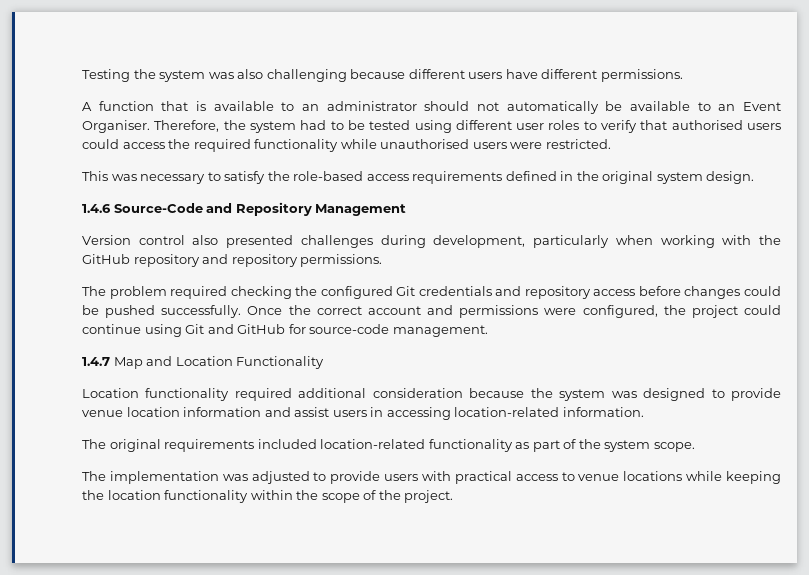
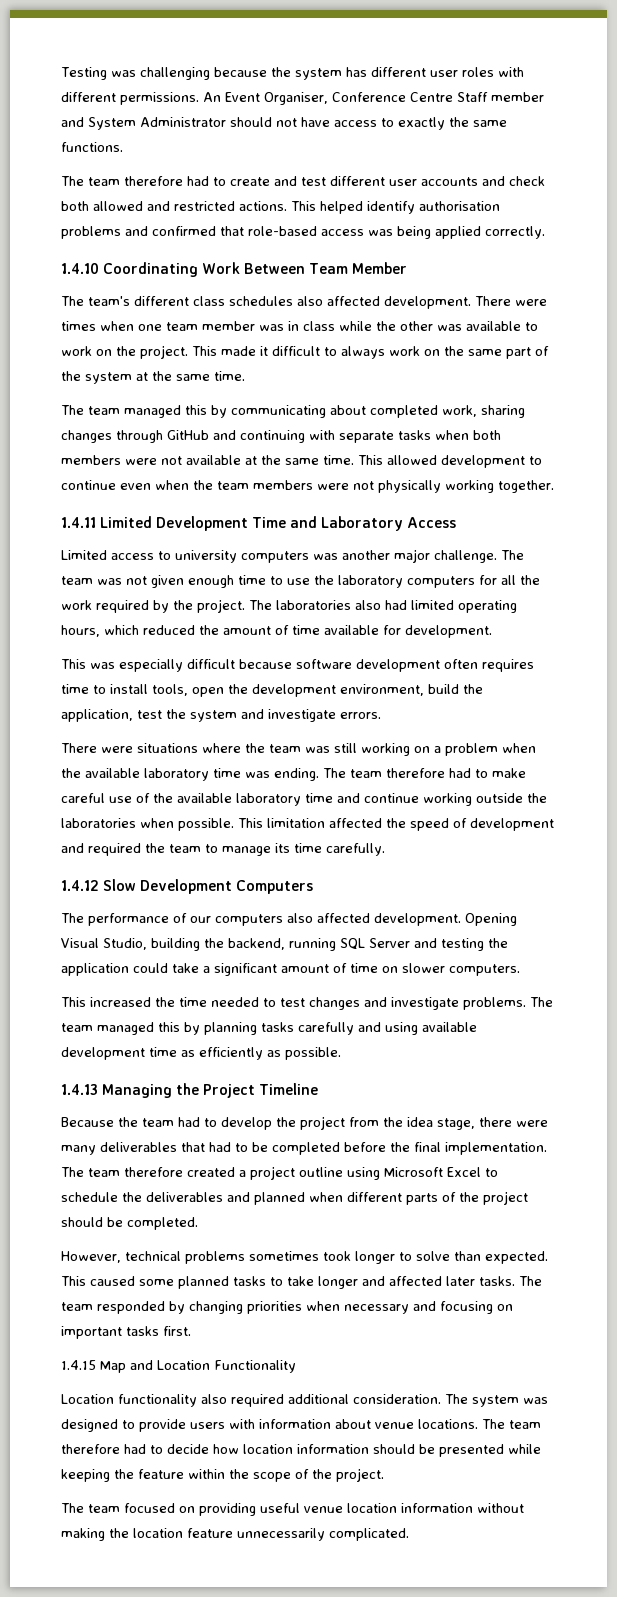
[133,69,683,82] [82,101,781,114] [82,120,781,133] [82,139,611,152] [82,171,755,184] [82,202,407,216] [82,235,782,248] [82,254,383,267] [82,286,782,299] [82,305,781,318] [82,324,488,337] [82,357,110,366] the system was also challenging because different users have different permissions. // A function that is available to an administrator should not automatically be available to an Event Organiser. Therefore, the system had to be tested using different user roles to verify that authorised users could access the required functionality while unauthorised users were restricted. // This was necessary to satisfy the role-based access requirements defined in the original system design. // 1.4.6 Source-Code and Repository Management // Version control also presented challenges during development, particularly when working with the GitHub repository and repository permissions. // The problem required checking the configured Git credentials and repository access before changes could be pushed successfully. Once the correct account and permissions were configured, the project could continue using Git and GitHub for source-code management. // 1.4.7 -> [110,67,524,80] [61,92,544,105] [61,117,507,130] [61,142,123,152] [61,176,545,186] [61,201,500,214] [61,226,545,239] [61,262,408,277] [61,296,547,309] [61,321,538,331] [61,345,549,359] [61,371,245,384] [61,405,525,418] [61,430,501,443] [61,455,542,468] [61,480,554,493] [61,516,457,531] [61,549,524,563] [61,575,540,588] [61,599,517,613] [61,625,492,638] [61,659,534,672] [61,684,483,697] [61,709,381,722] [61,743,536,756] [61,768,526,781] [61,793,547,806] [61,818,554,831] [61,843,385,856] [61,879,314,894] [61,913,517,926] [61,938,508,951] [61,963,520,976] [61,997,553,1010] [61,1022,477,1035] [61,1047,341,1060] [61,1083,319,1098] [61,1116,548,1130] [61,1142,547,1155] [61,1166,498,1180] [61,1191,528,1205] [61,1217,198,1230] [61,1251,548,1264] [61,1276,542,1289] [61,1301,513,1314] [61,1326,191,1339] [61,1360,96,1370] was challenging because the system has different user roles with different permissions. An Event Organiser, Conference Centre Staff member and System Administrator should not have access to exactly the same functions. // The team therefore had to create and test different user accounts and check both allowed and restricted actions. This helped identify authorisation problems and confirmed that role-based access was being applied correctly. // 1.4.10 Coordinating Work Between Team Member // The team's different class schedules also affected development. There were times when one team member was in class while the other was available to work on the project. This made it difficult to always work on the same part of the system at the same time. // The team managed this by communicating about completed work, sharing changes through GitHub and continuing with separate tasks when both members were not available at the same time. This allowed development to continue even when the team members were not physically working together. // 1.4.11 Limited Development Time and Laboratory Access // Limited access to university computers was another major challenge. The team was not given enough time to use the laboratory computers for all the work required by the project. The laboratories also had limited operating hours, which reduced the amount of time available for development. // This was especially difficult because software development often requires time to install tools, open the development environment, build the application, test the system and investigate errors. // There were situations where the team was still working on a problem when the available laboratory time was ending. The team therefore had to make careful use of the available laboratory time and continue working outside the laboratories when possible. This limitation affected the speed of development and required the team to manage its time carefully. // 1.4.12 Slow Development Computers // The performance of our computers also affected development. Opening Visual Studio, building the backend, running SQL Server and testing the application could take a significant amount of time on slower computers. // This increased the time needed to test changes and investigate problems. The team managed this by planning tasks carefully and using available development time as efficiently as possible. // 1.4.13 Managing the Project Timeline // Because the team had to develop the project from the idea stage, there were many deliverables that had to be completed before the final implementation. The team therefore created a project outline using Microsoft Excel to schedule the deliverables and planned when different parts of the project should be completed. // However, technical problems sometimes took longer to solve than expected. This caused some planned tasks to take longer and affected later tasks. The team responded by changing priorities when necessary and focusing on important tasks first. // 1.4.15
(230, 394) none -> [201,1394,227,1404] also
[372,388,553,398] consideration because the -> [353,1394,468,1404] consideration. The
[82,407,644,420] [82,439,695,452] [82,471,683,484] venue location information and assist users in accessing location-related information. // The original requirements included location-related functionality as part of the system scope. // The implementation was adjusted to provide users with practical access to venue locations -> [190,1419,541,1429] [61,1444,504,1457] users with information about venue locations. The team therefore had to decide how location information should be presented
[107,490,249,503] location functionality -> [138,1469,184,1479] feature
(454, 496) none -> [61,1503,524,1516] [61,1528,409,1541] // The team focused on providing useful venue location information without making the location feature unnecessarily complicated.

